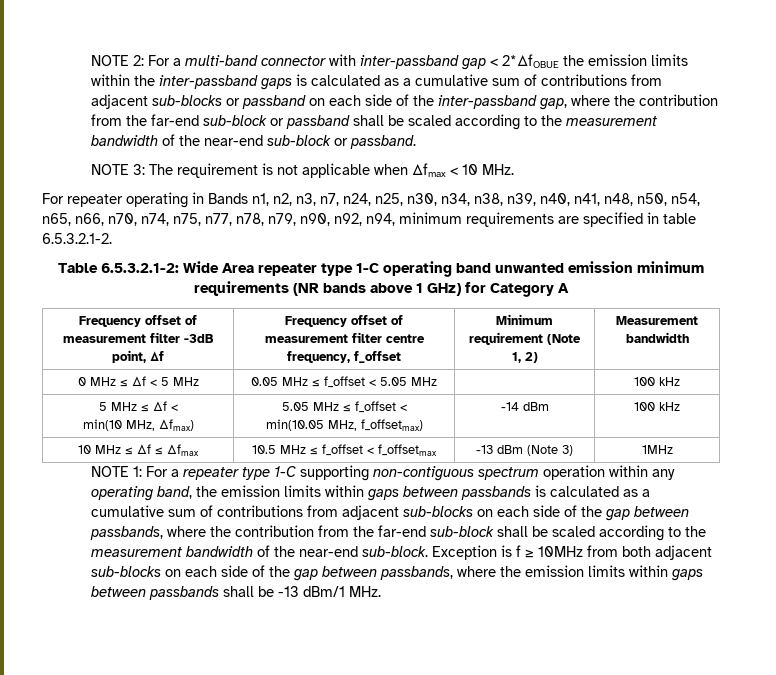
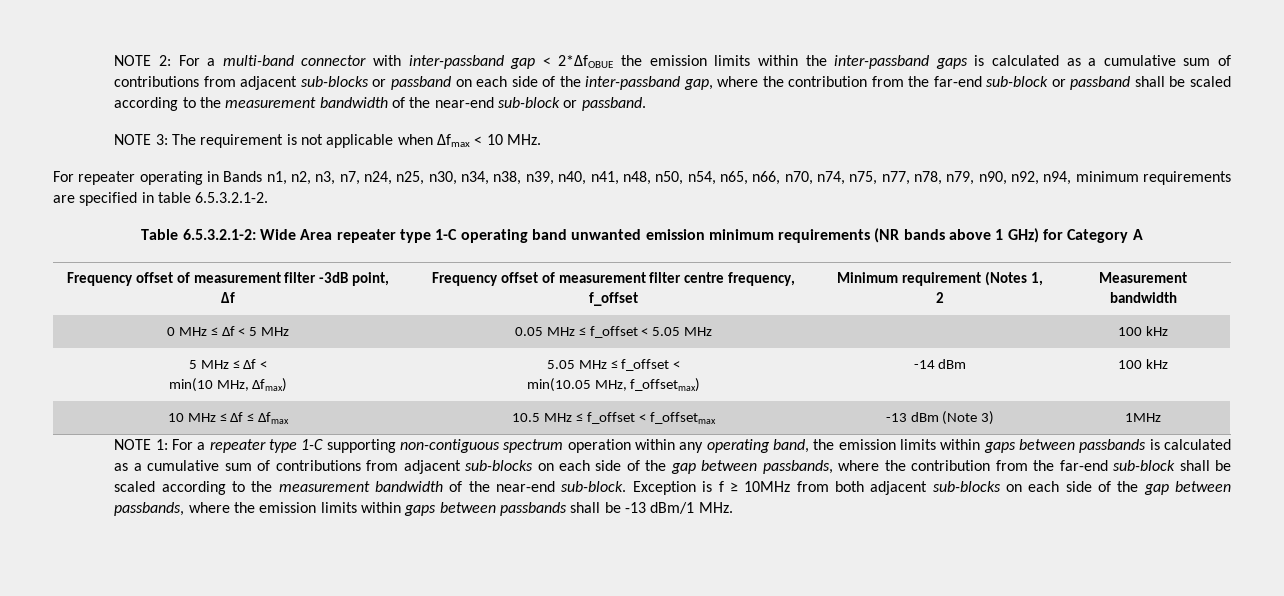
[547,334,581,345] [511,352,538,363] (Note 1, 2) -> [984,271,1043,286] [936,292,944,303] (Notes 1, 2

